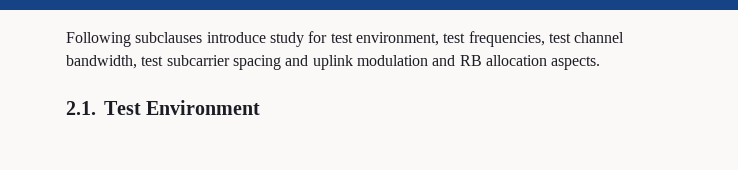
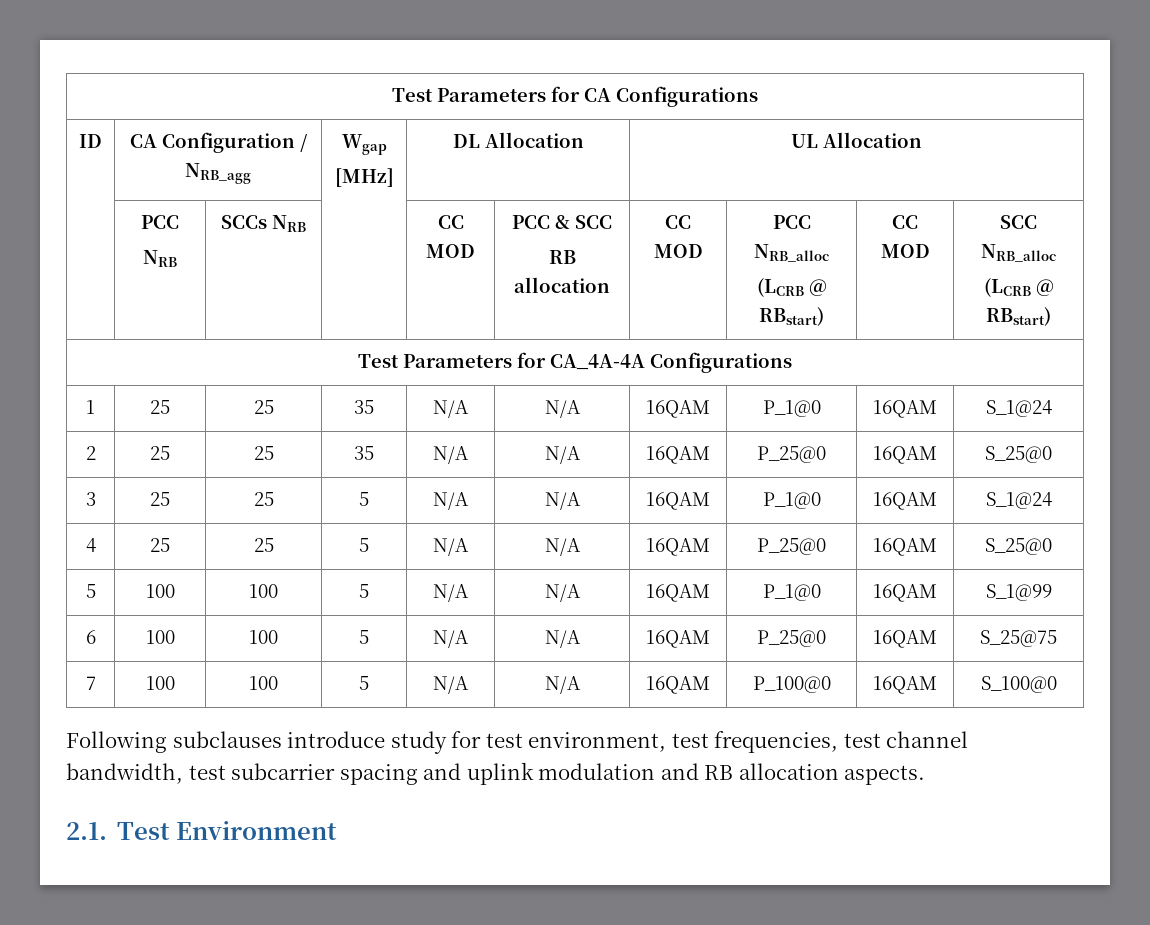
(66, 39) none -> [392,86,758,107] [79,134,102,148] [129,132,308,153] [185,163,251,184] [341,134,387,155] [334,168,394,187] [452,132,584,148] [791,132,922,148] [141,215,179,229] [143,250,177,267] [221,215,306,232] [437,215,464,229] [426,244,475,258] [512,215,612,229] [548,250,576,264] [514,277,610,293] [665,215,691,229] [653,244,703,258] [772,215,811,229] [754,244,829,262] [756,278,827,297] [759,307,824,326] [892,215,918,229] [880,244,930,258] [1000,215,1037,229] [981,244,1056,262] [983,278,1054,297] [986,307,1051,326] [358,352,792,373] [86,400,95,414] [150,400,170,414] [253,400,274,414] [354,400,374,414] [433,400,469,418] [544,400,581,418] [646,400,710,418] [762,400,821,417] [873,400,937,418] [985,400,1052,417] [85,446,96,460] [150,446,170,460] [253,446,274,460] [354,446,374,460] [433,446,469,464] [544,446,581,464] [646,446,710,464] [757,446,826,463] [873,446,937,464] [985,446,1052,463] [85,492,96,506] [150,492,170,506] [253,492,274,506] [359,492,369,506] [433,492,469,510] [544,492,581,510] [646,492,710,510] [762,492,821,509] [873,492,937,510] [985,492,1052,509] [85,538,96,552] [150,538,170,552] [253,538,274,552] [359,538,369,552] [433,538,469,556] [544,538,581,556] [646,538,710,556] [757,538,826,555] [873,538,937,556] [985,538,1052,555] [85,584,96,598] [145,584,175,598] [249,584,278,598] [359,584,369,598] [433,584,469,602] [544,584,581,602] [646,584,710,602] [762,584,821,601] [873,584,937,602] [985,584,1052,601] [85,630,96,644] [145,630,175,644] [249,630,278,644] [359,630,369,644] [433,630,469,648] [544,630,581,648] [646,630,710,648] [757,630,826,647] [873,630,937,648] [980,630,1057,647] [85,676,96,690] [145,676,175,690] [249,676,278,690] [359,676,369,690] [433,676,469,694] [544,676,581,694] [646,676,710,694] [752,676,831,693] [873,676,937,694] [980,676,1057,693] Test Parameters for CA Configurations // ID | CA Configuration / NRB_agg | Wgap // [MHz] | DL Allocation | UL Allocation // | PCC // NRB | SCCs NRB | | CC MOD | PCC & SCC // RB allocation | CC MOD | PCC NRB_alloc // (LCRB @ RBstart) | CC MOD | SCC NRB_alloc // (LCRB @ RBstart) // Test Parameters for CA_4A-4A Configurations // 1 | 25 | 25 | 35 | N/A | N/A | 16QAM | P_1@0 | 16QAM | S_1@24 // 2 | 25 | 25 | 35 | N/A | N/A | 16QAM | P_25@0 | 16QAM | S_25@0 // 3 | 25 | 25 | 5 | N/A | N/A | 16QAM | P_1@0 | 16QAM | S_1@24 // 4 | 25 | 25 | 5 | N/A | N/A | 16QAM | P_25@0 | 16QAM | S_25@0 // 5 | 100 | 100 | 5 | N/A | N/A | 16QAM | P_1@0 | 16QAM | S_1@99 // 6 | 100 | 100 | 5 | N/A | N/A | 16QAM | P_25@0 | 16QAM | S_25@75 // 7 | 100 | 100 | 5 | N/A | N/A | 16QAM | P_100@0 | 16QAM | S_100@0 //

